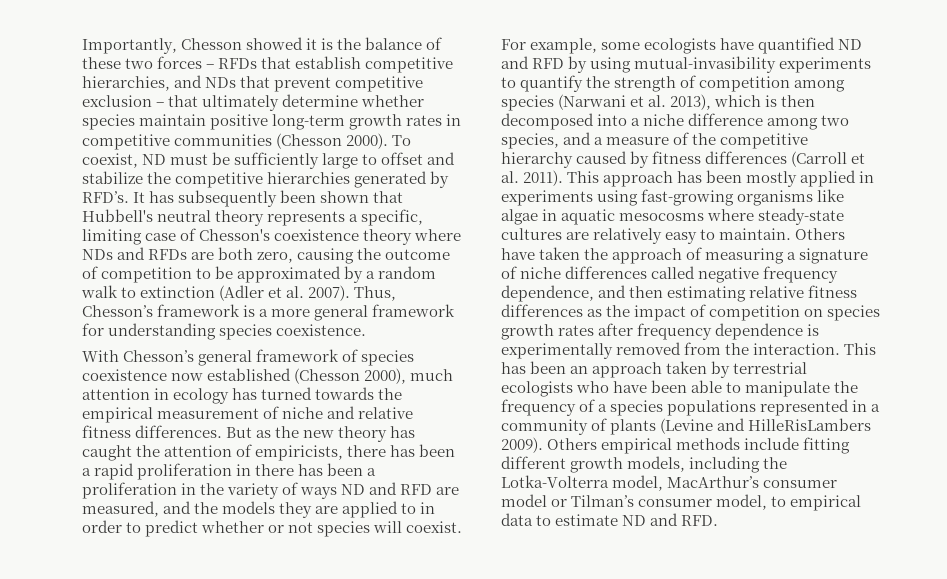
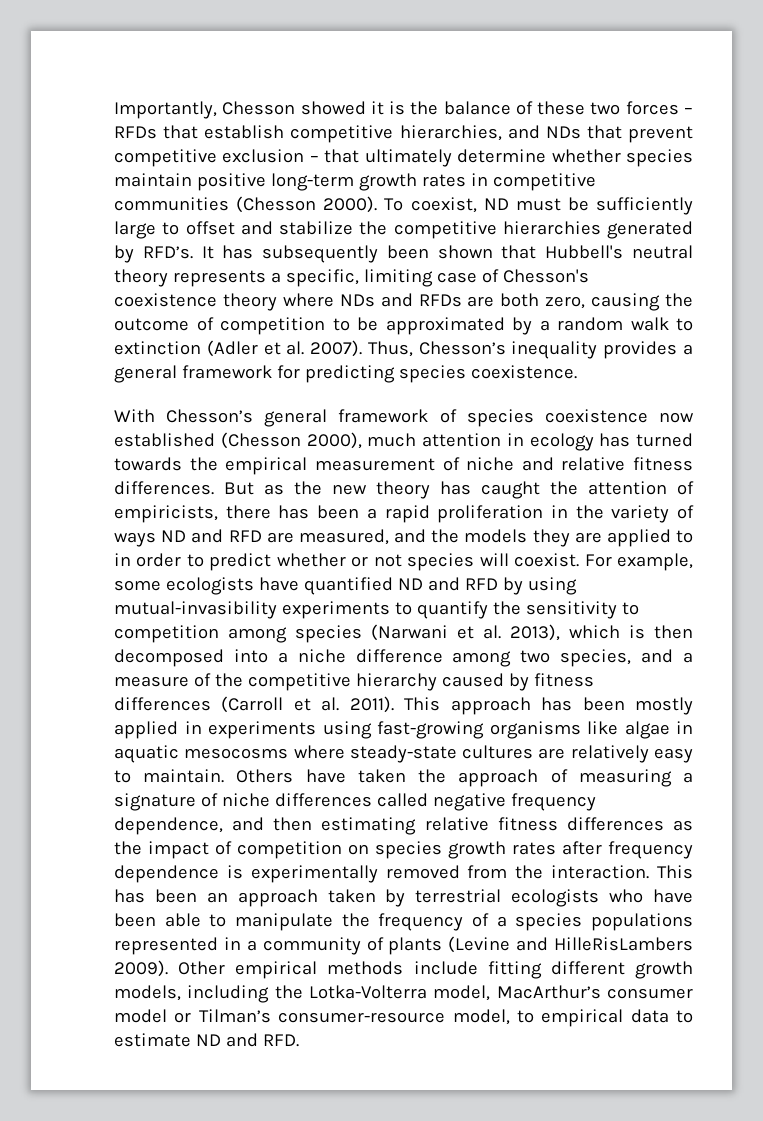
[157,304,311,317] framework is a more -> [511,341,693,359] inequality provides a
[108,323,217,340] understanding -> [304,365,395,383] predicting
[255,463,377,476] [82,482,197,499] there has been a proliferation in -> (568, 511) none
[614,75,697,92] strength of -> [525,601,639,619] sensitivity to
[547,438,598,450] Others -> [178,961,226,975] Other
[638,499,713,507] consumer -> [278,1012,446,1023] consumer-resource

